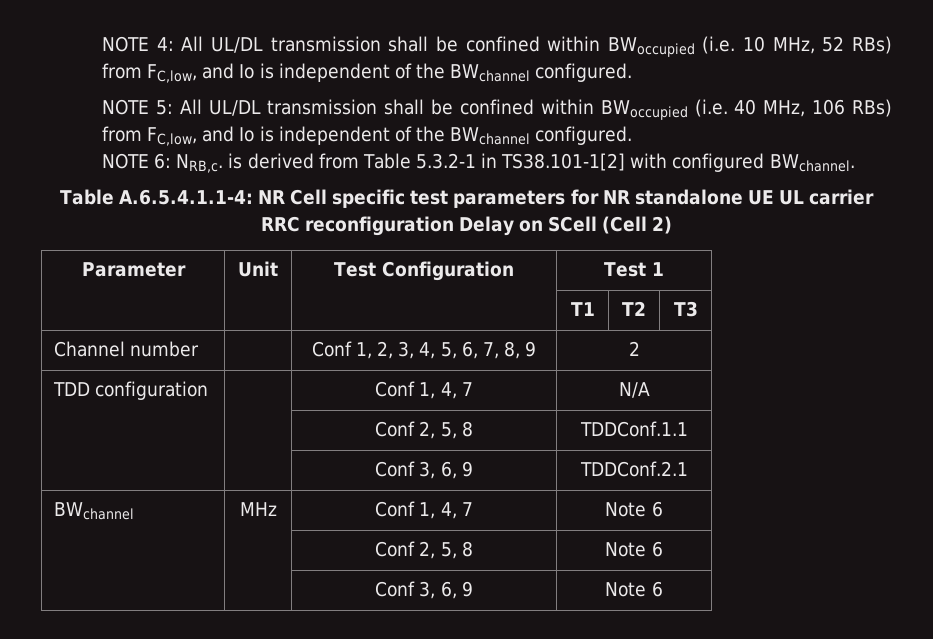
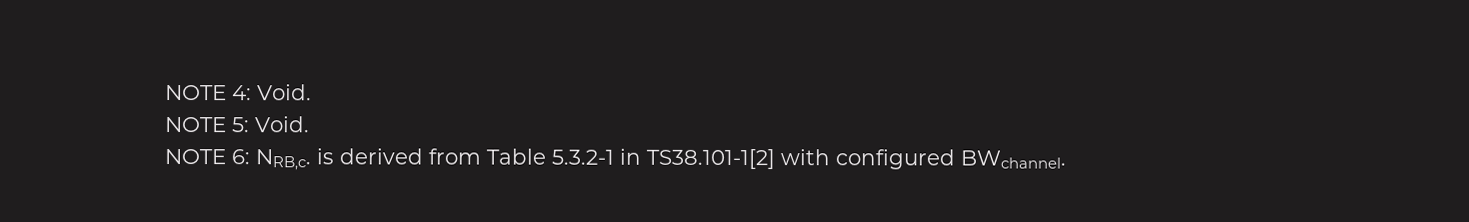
[181,36,893,57] [102,63,633,83] [102,99,892,120] [102,126,633,146] All UL/DL transmission shall be confined within BWoccupied (i.e. 10 MHz, 52 RBs) from FC,low, and Io is independent of the BWchannel configured. // NOTE 5: All UL/DL transmission shall be confined within BWoccupied (i.e. 40 MHz, 106 RBs) from FC,low, and Io is independent of the BWchannel configured. -> [257,84,313,101] [164,116,310,133] Void. // NOTE 5: Void.
[59,189,875,208] [260,216,673,236] [81,262,186,277] [238,261,278,277] [334,261,514,281] [604,262,664,277] [570,302,595,316] [622,301,646,316] [673,301,698,317] [54,341,200,357] [311,341,537,359] [628,341,640,356] [53,381,209,400] [375,381,473,399] [618,382,650,398] [375,421,473,439] [579,421,688,437] [375,461,473,479] [579,461,688,477] [54,502,135,520] [239,502,277,516] [375,501,473,519] [605,501,663,517] [375,541,473,559] [605,541,663,557] [375,581,473,599] [605,581,663,597] // Table A.6.5.4.1.1-4: NR Cell specific test parameters for NR standalone UE UL carrier RRC reconfiguration Delay on SCell (Cell 2) // Parameter | Unit | Test Configuration | Test 1 // | | | T1 | T2 | T3 // Channel number | | Conf 1, 2, 3, 4, 5, 6, 7, 8, 9 | 2 // TDD configuration | | Conf 1, 4, 7 | N/A // | | Conf 2, 5, 8 | TDDConf.1.1 // | | Conf 3, 6, 9 | TDDConf.2.1 // BWchannel | MHz | Conf 1, 4, 7 | Note 6 // | | Conf 2, 5, 8 | Note 6 // | | Conf 3, 6, 9 | Note 6 -> (1067, 159) none

